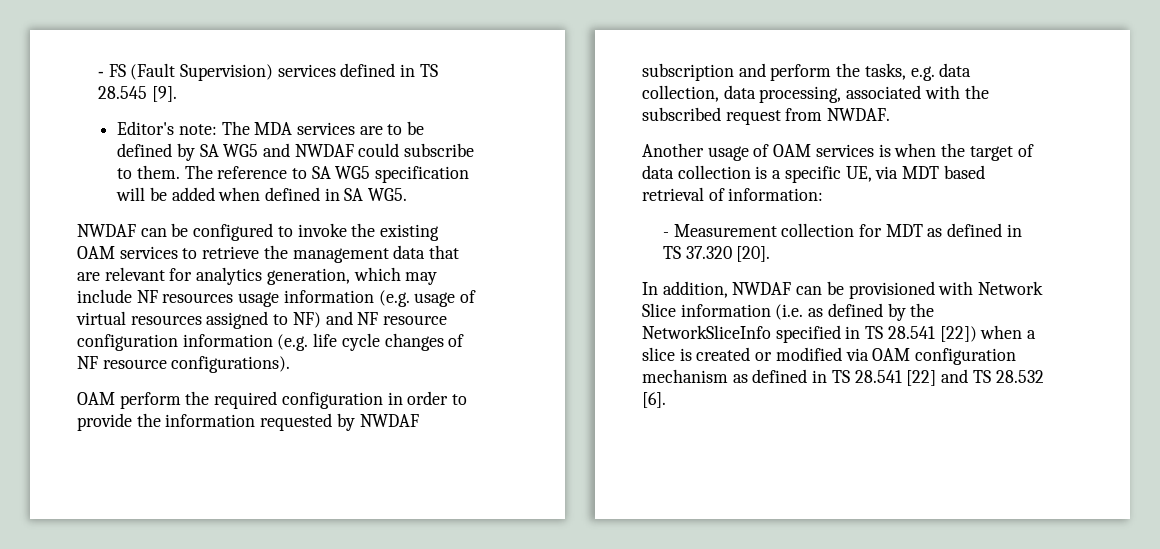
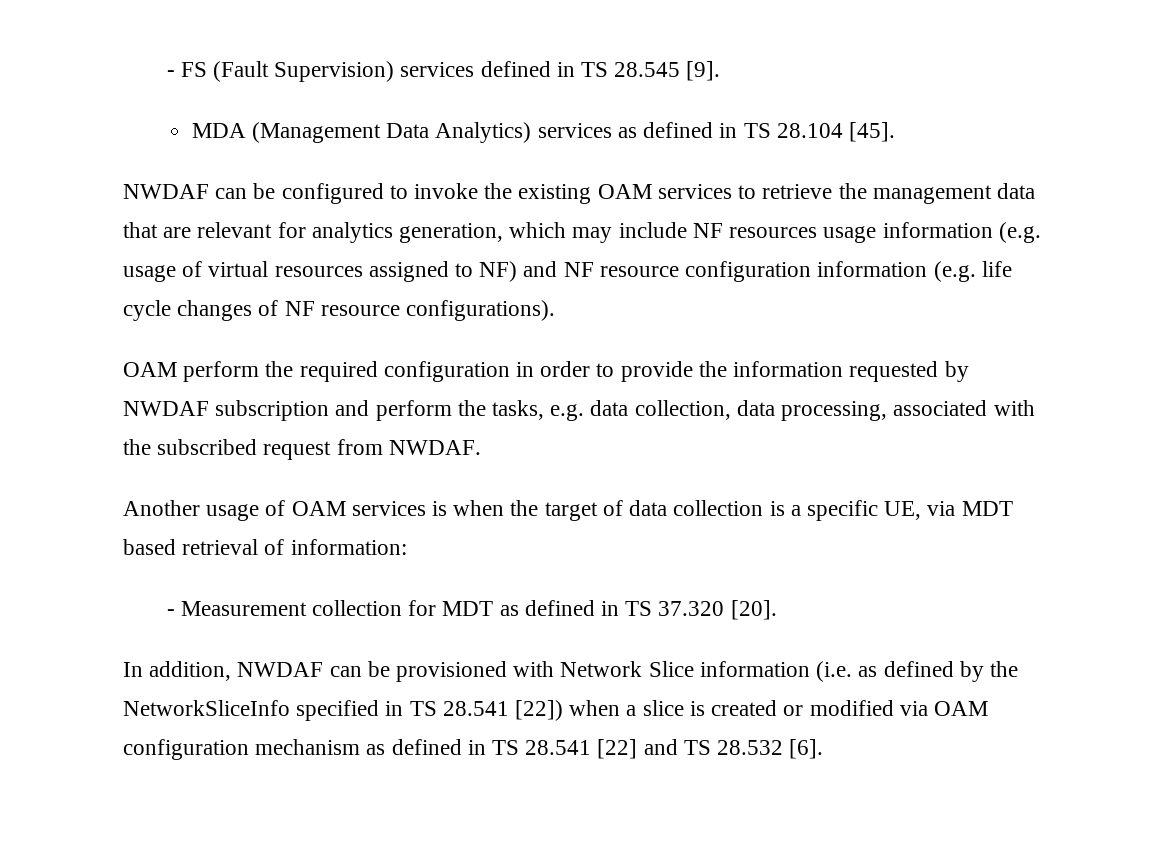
[117,121,425,135] [117,143,475,161] [117,165,470,183] [116,187,408,201] Editor's note: The MDA services are to be defined by SA WG5 and NWDAF could subscribe to them. The reference to SA WG5 specification will be added when defined in SA WG5. -> [191,122,895,143] MDA (Management Data Analytics) services as defined in TS 28.104 [45].

